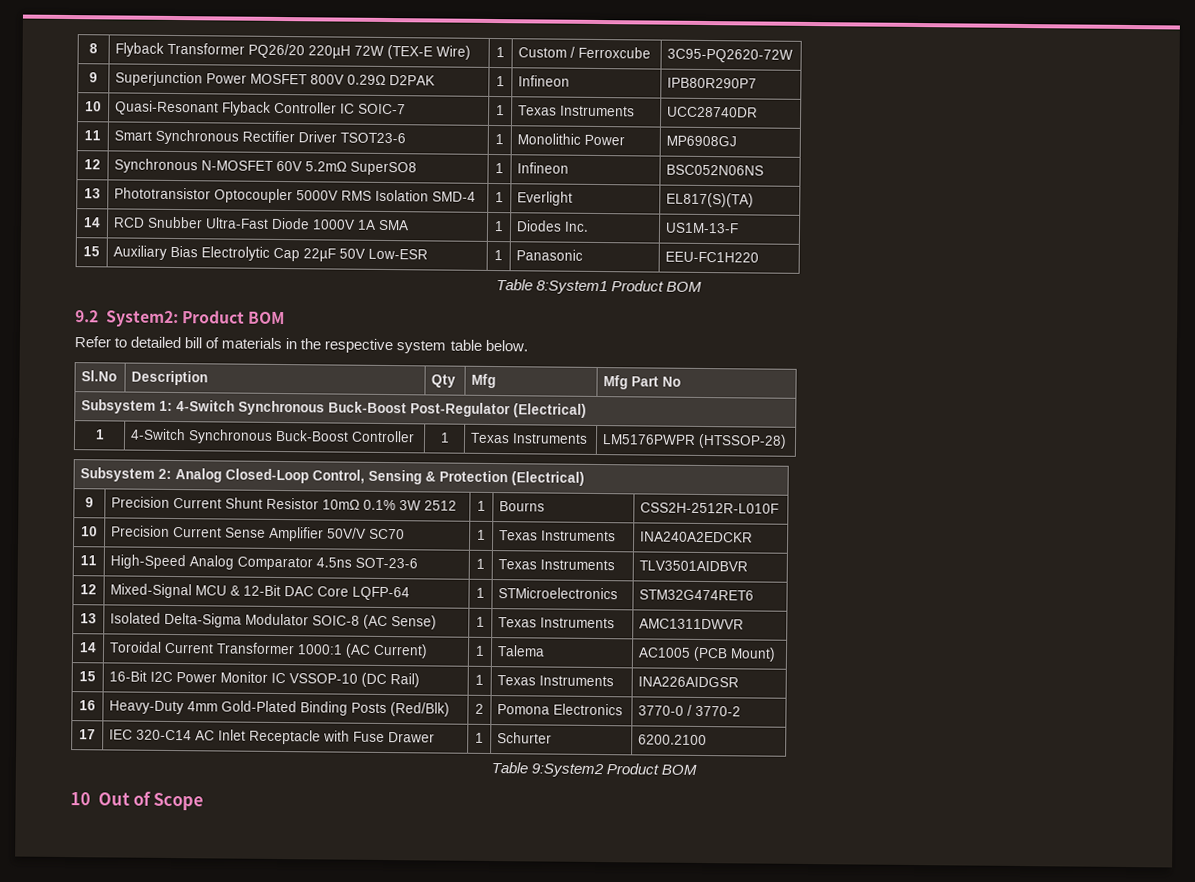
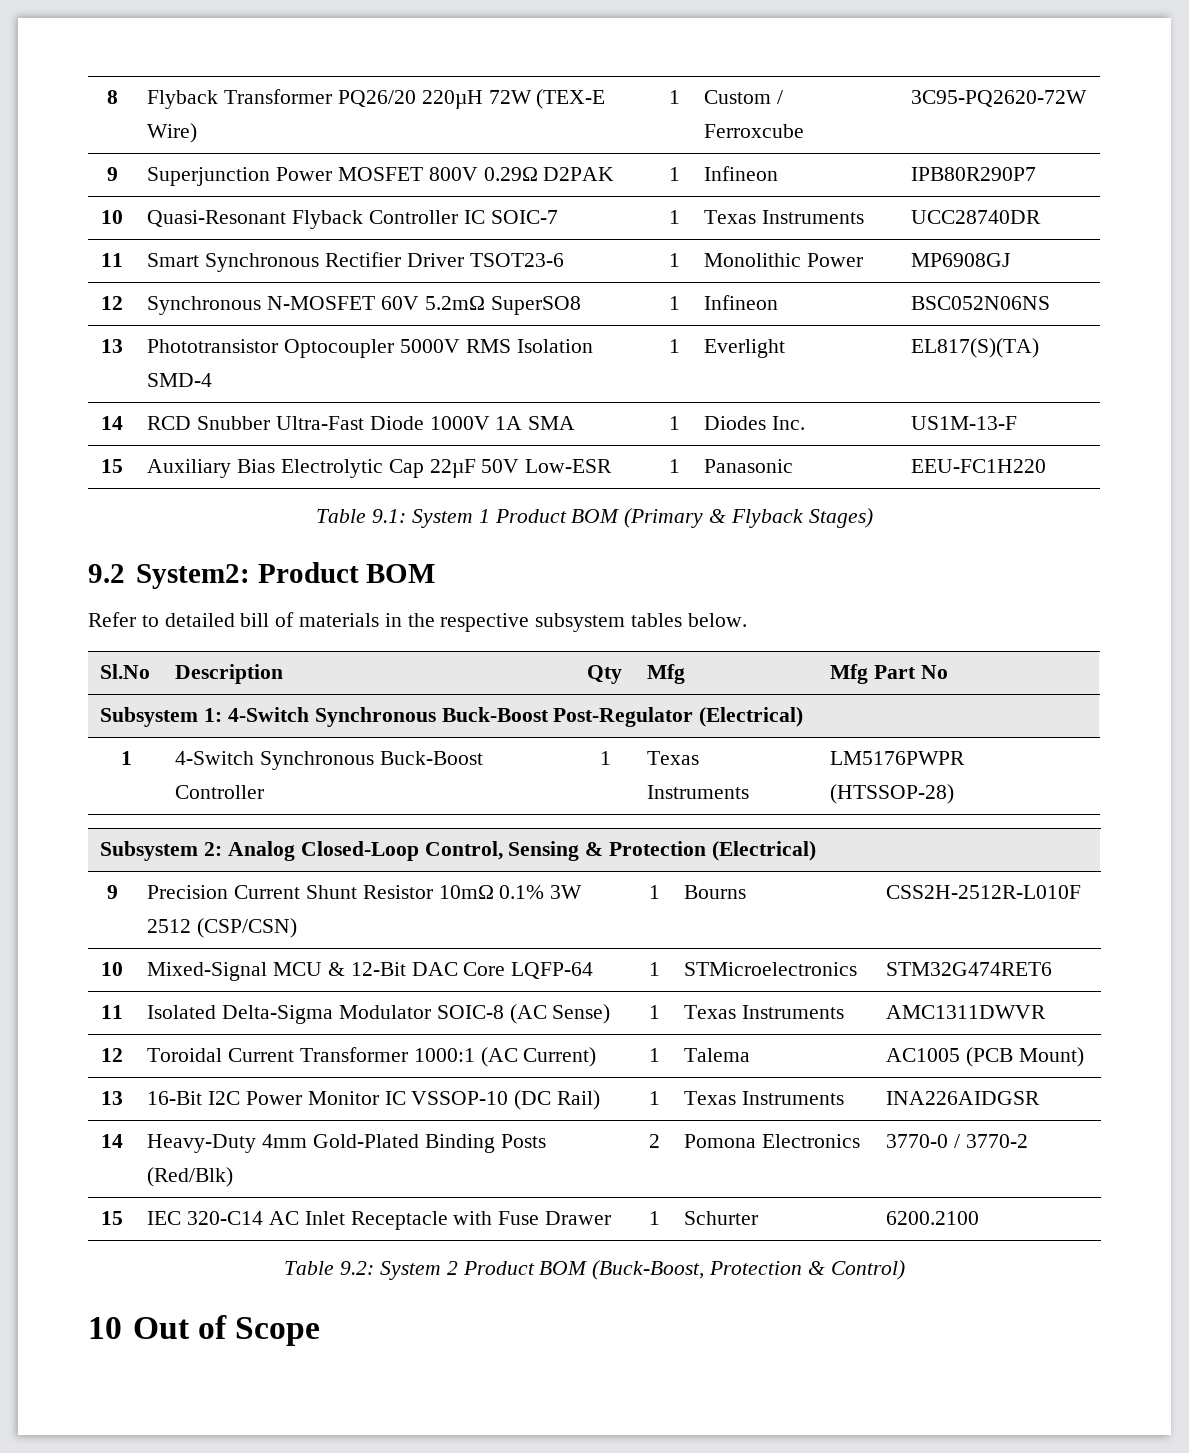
[535,280,703,295] 8:System1 Product BOM -> [372,508,873,528] 9.1: System 1 Product BOM (Primary & Flyback Stages)
[396,339,482,354] system table -> [535,613,683,632] subsystem tables
(458, 505) none -> [197,918,298,938] (CSP/CSN)
[111,525,406,542] [477,529,486,540] [499,530,617,542] [640,531,754,543] [80,555,97,566] [110,554,419,571] [476,558,485,569] [498,559,616,571] [639,560,749,572] [80,584,97,595] | Precision Current Sense Amplifier 50V/V SC70 | 1 | Texas Instruments | INA240A2EDCKR // 11 | High-Speed Analog Comparator 4.5ns SOT-23-6 | 1 | Texas Instruments | TLV3501AIDBVR // 12 -> (123, 969) none
[80,613,97,624] 13 -> [101,1005,123,1019] 11
[79,642,97,653] 14 -> [101,1048,123,1062] 12
[79,671,96,682] 15 -> [101,1091,123,1105] 13
[79,700,96,711] 16 -> [101,1134,123,1148] 14
[79,729,96,740] 17 -> [101,1211,123,1225] 15
[530,763,698,778] 9:System2 Product BOM -> [340,1260,905,1280] 9.2: System 2 Product BOM (Buck-Boost, Protection & Control)

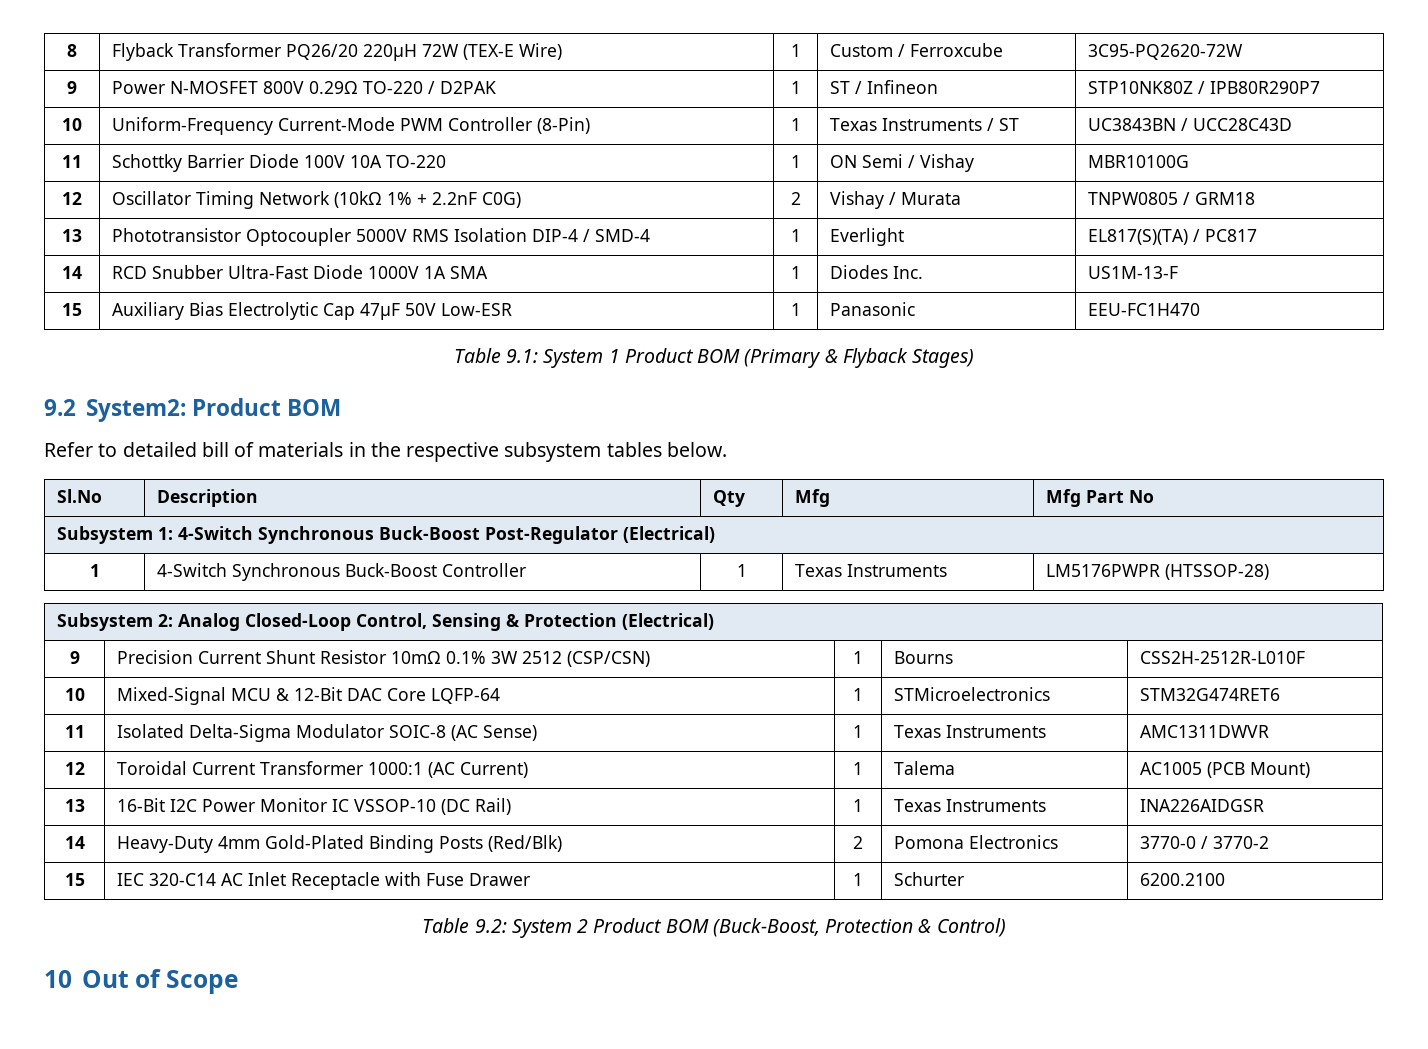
[147,167,538,186] Superjunction Power MOSFET 800V 0.29Ω -> [111,81,435,94] Power N-MOSFET 800V 0.29Ω TO-220 /
[704,166,779,181] Infineon | -> [829,80,938,94] [1087,81,1205,94] ST / Infineon | STP10NK80Z /
[147,210,558,229] [668,210,680,224] [704,210,865,224] [911,210,1042,224] [101,253,123,267] [147,252,564,272] [668,253,680,267] [704,253,864,267] [911,253,1011,267] [101,296,123,310] [147,296,581,315] [668,296,680,310] [704,295,779,310] [911,296,1051,310] Quasi-Resonant Flyback Controller IC SOIC-7 | 1 | Texas Instruments | UCC28740DR // 11 | Smart Synchronous Rectifier Driver TSOT23-6 | 1 | Monolithic Power | MP6908GJ // 12 | Synchronous N-MOSFET 60V 5.2mΩ SuperSO8 | 1 | Infineon | BSC052N06NS -> [111,117,590,135] [790,118,801,131] [829,118,1019,131] [1087,118,1292,131] [62,155,82,168] [111,154,446,172] [790,155,801,168] [829,154,974,172] [1087,155,1189,168] [62,192,82,205] [111,191,521,209] [790,192,801,205] [829,191,961,209] [1087,192,1255,205] Uniform-Frequency Current-Mode PWM Controller (8-Pin) | 1 | Texas Instruments / ST | UC3843BN / UCC28C43D // 11 | Schottky Barrier Diode 100V 10A TO-220 | 1 | ON Semi / Vishay | MBR10100G // 12 | Oscillator Timing Network (10kΩ 1% + 2.2nF C0G) | 2 | Vishay / Murata | TNPW0805 / GRM18
(593, 346) none -> [531,229,590,242] DIP-4 /
(1040, 348) none -> [1192,229,1257,242] / PC817
[429,459,476,478] 22µF -> [359,303,400,320] 47µF
[911,459,1047,473] EEU-FC1H220 -> [1087,303,1200,316] EEU-FC1H470

